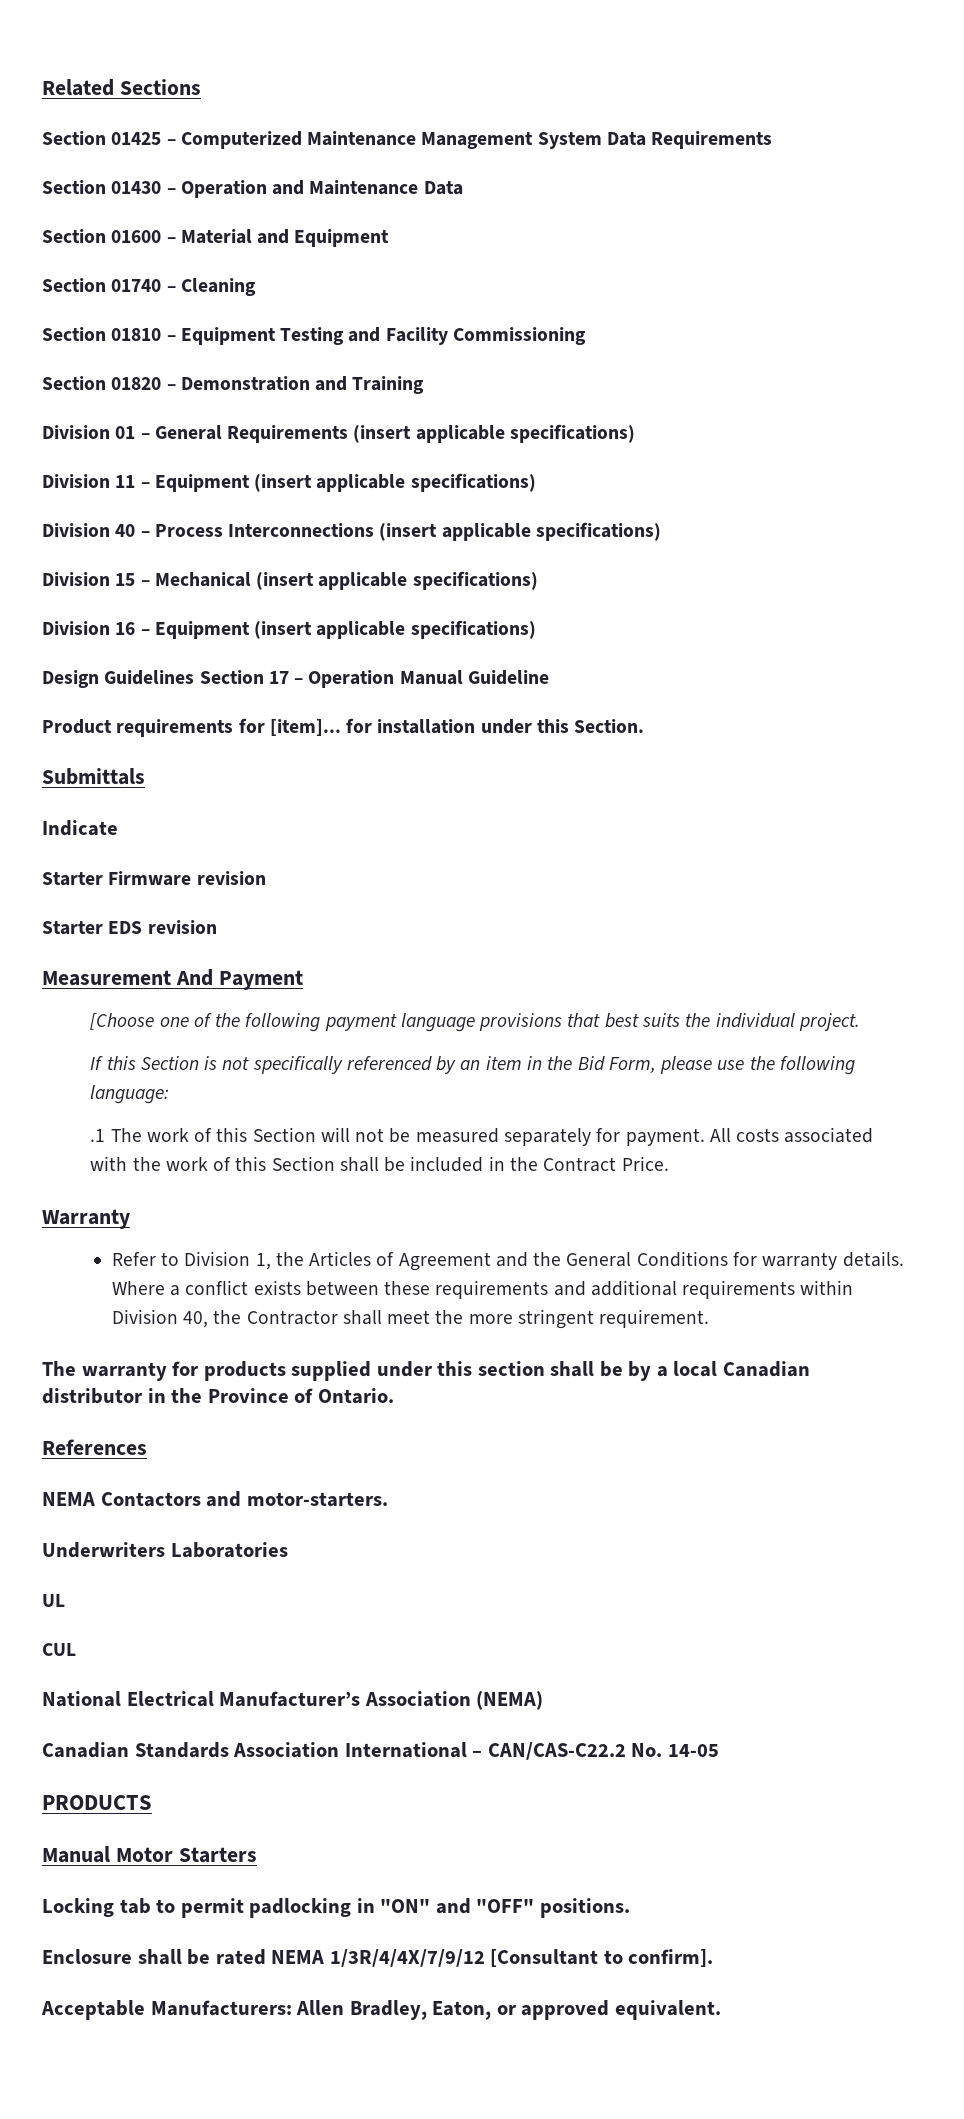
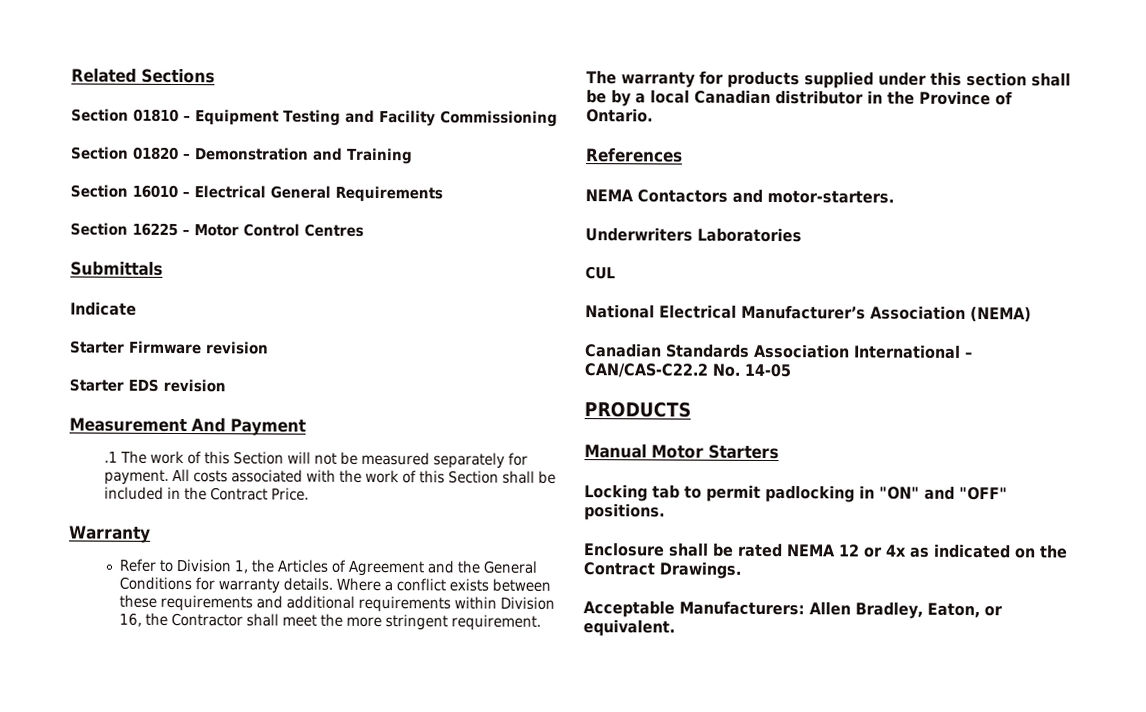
[42,131,773,149] [42,180,463,198] [42,229,390,247] [42,278,256,296] // Section 01425 – Computerized Maintenance Management System Data Requirements // Section 01430 – Operation and Maintenance Data // Section 01600 – Material and Equipment // Section 01740 – Cleaning -> (215, 76) none
[42,424,635,443] [42,473,536,492] [42,522,661,541] [42,571,538,590] [42,620,536,639] [42,670,549,688] [42,718,645,737] Division 01 – General Requirements (insert applicable specifications) // Division 11 – Equipment (insert applicable specifications) // Division 40 – Process Interconnections (insert applicable specifications) // Division 15 – Mechanical (insert applicable specifications) // Division 16 – Equipment (insert applicable specifications) // Design Guidelines Section 17 – Operation Manual Guideline // Product requirements for [item]... for installation under this Section. -> [70,184,443,203] [70,222,364,237] Section 16010 – Electrical General Requirements // Section 16225 – Motor Control Centres
[90,1013,860,1032] [90,1056,855,1075] [90,1085,170,1104] // [Choose one of the following payment language provisions that best suits the individual project. // If this Section is not specifically referenced by an item in the Bid Form, please use the following language: -> (306, 427) none
[183,1311,209,1328] 40, -> [119,612,143,627] 16,
[42,1594,65,1607] // UL -> (802, 235) none
[329,1949,714,1967] 1/3R/4/4X/7/9/12 [Consultant to confirm]. -> [838,543,1068,559] [583,561,741,579] 12 or 4x as indicated on the Contract Drawings.
[521,2000,610,2020] approved -> (1003, 611) none

